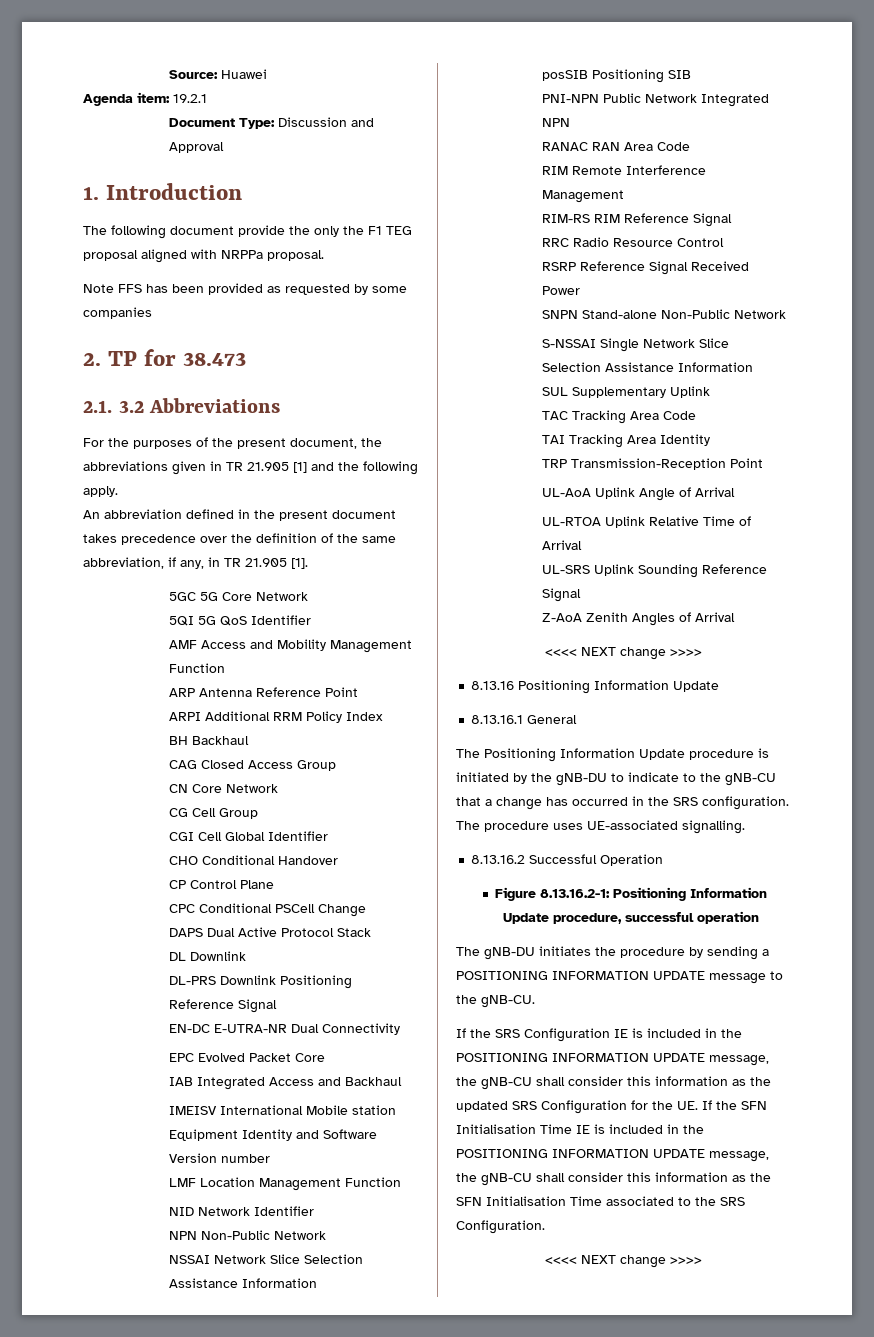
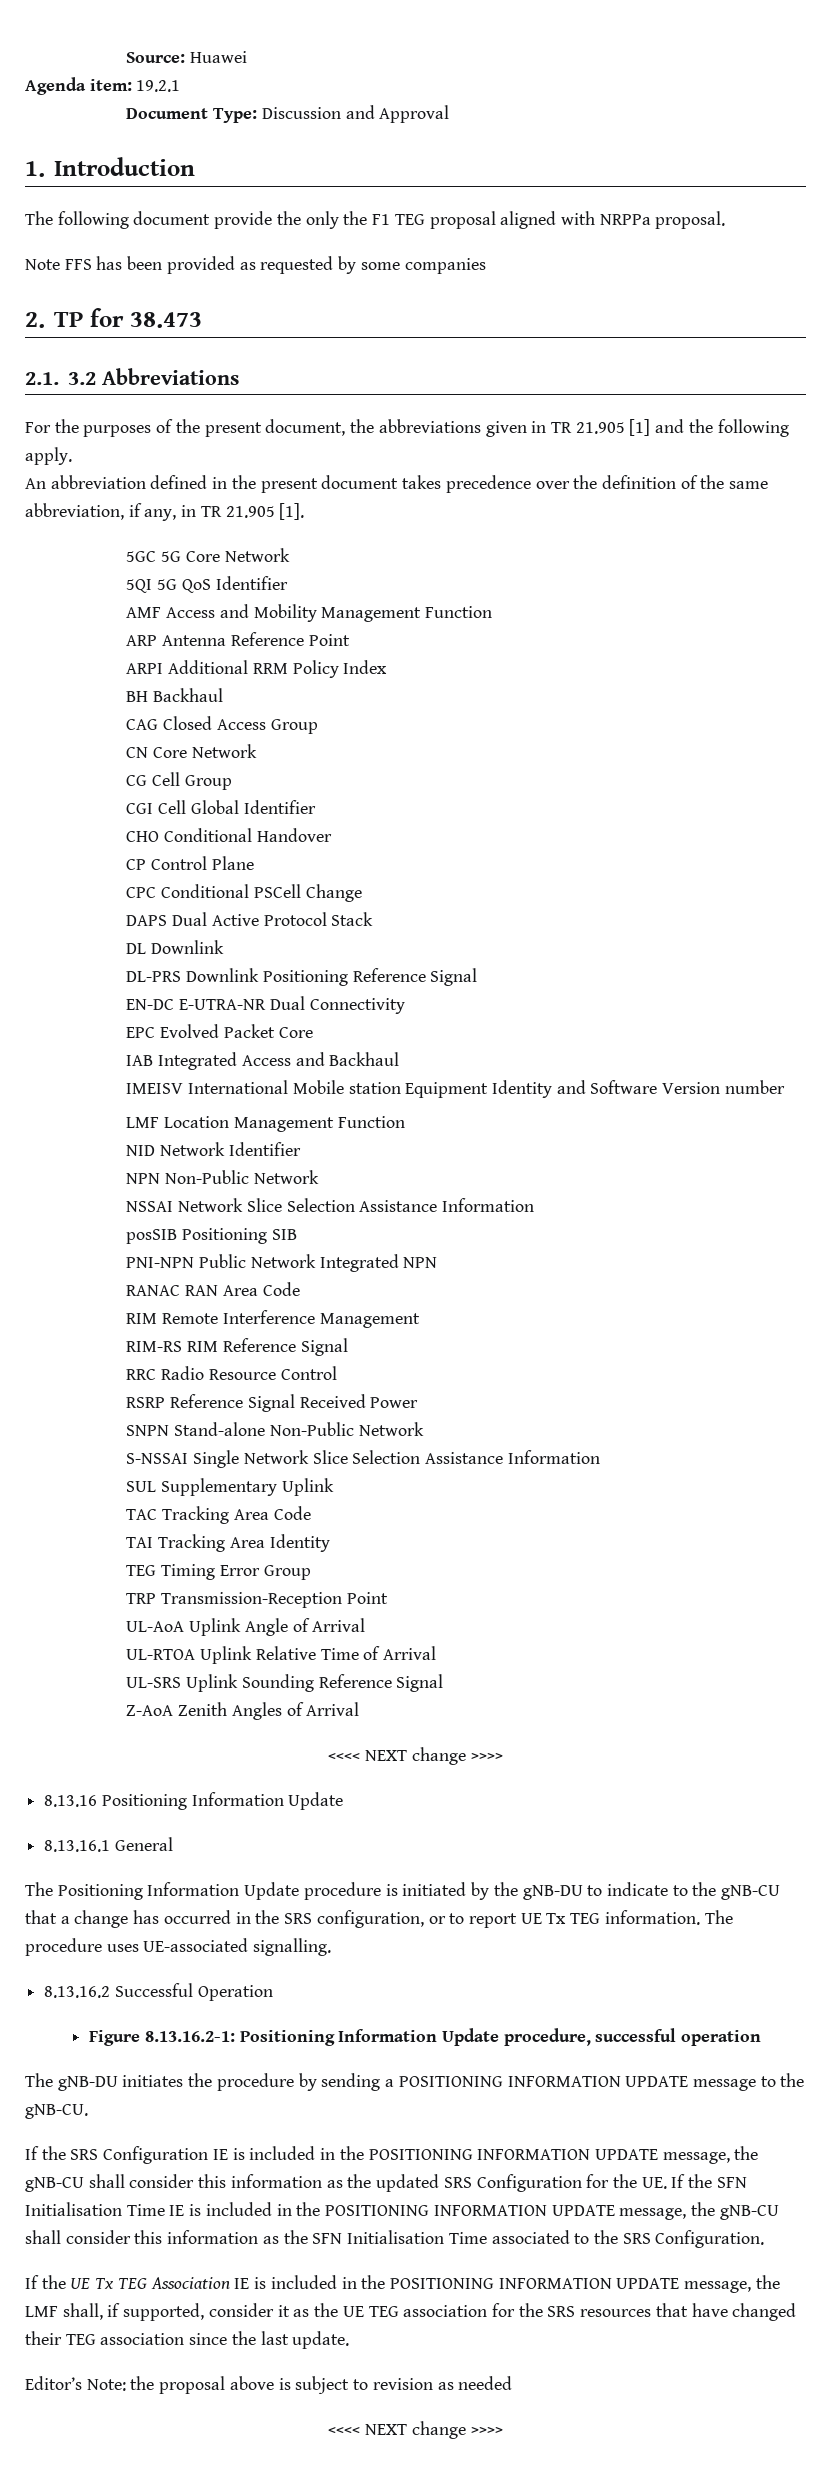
(711, 440) none -> [126,1564,311,1580] // TEG Timing Error Group
[702,796,789,810] configuration. -> [316,1910,700,1928] configuration, or to report UE Tx TEG information.
(545, 1227) none -> [25,2275,780,2293] [25,2303,797,2321] [25,2331,350,2349] [25,2376,513,2394] // If the UE Tx TEG Association IE is included in the POSITIONING INFORMATION UPDATE message, the LMF shall, if supported, consider it as the UE TEG association for the SRS resources that have changed their TEG association since the last update. // Editor’s Note: the proposal above is subject to revision as needed

